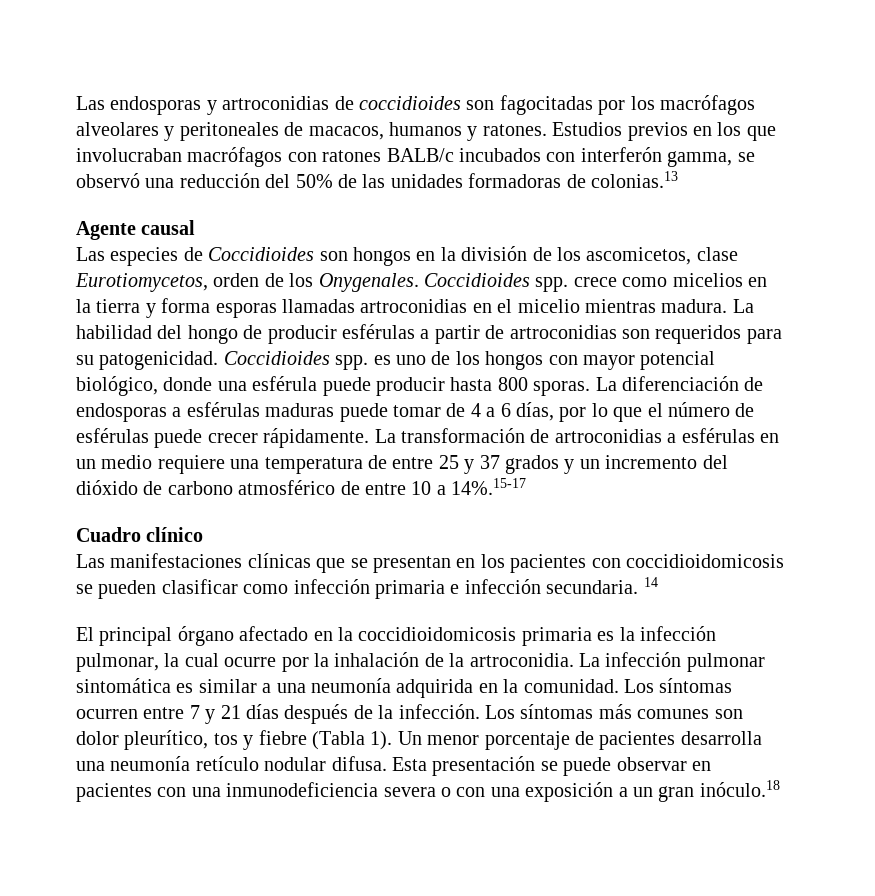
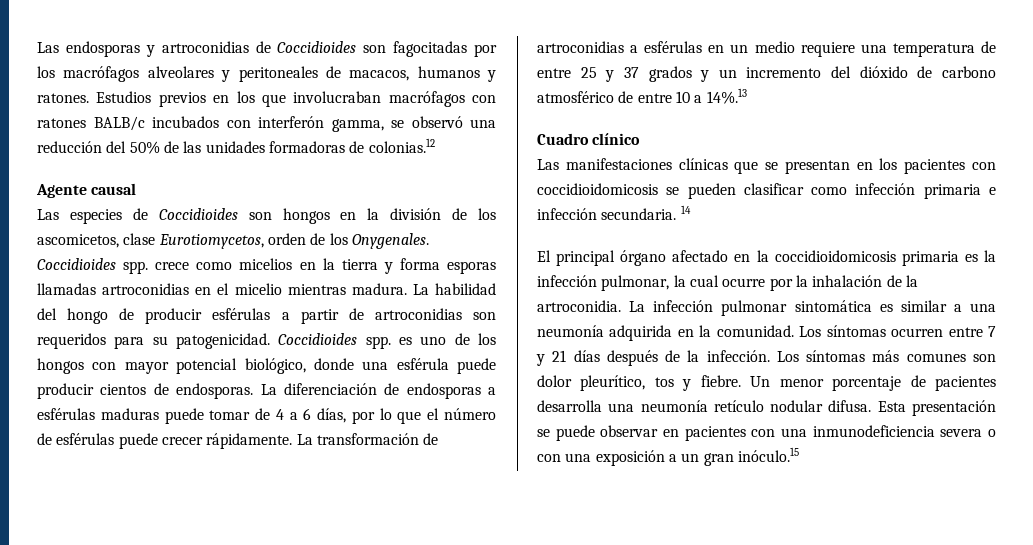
[359,96,461,110] coccidioides -> [277,41,357,53] Coccidioides
[590,171,678,188] colonias.13 -> [368,138,435,153] colonias.12
[450,377,591,396] hasta 800 sporas. -> [100,383,254,399] cientos de endosporas.
[451,478,527,495] 14%.15-17 -> [706,88,747,104] 14%.13
[258,730,393,750] fiebre (Tabla 1). -> [700,375,741,387] fiebre.
[699,780,780,797] inóculo.18 -> [737,447,799,462] inóculo.15

